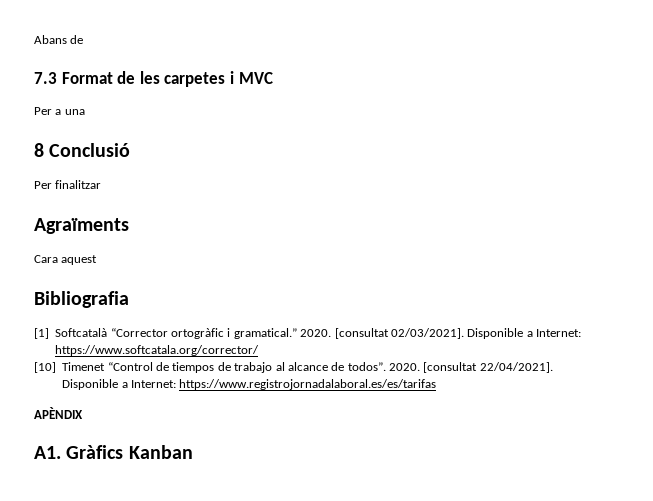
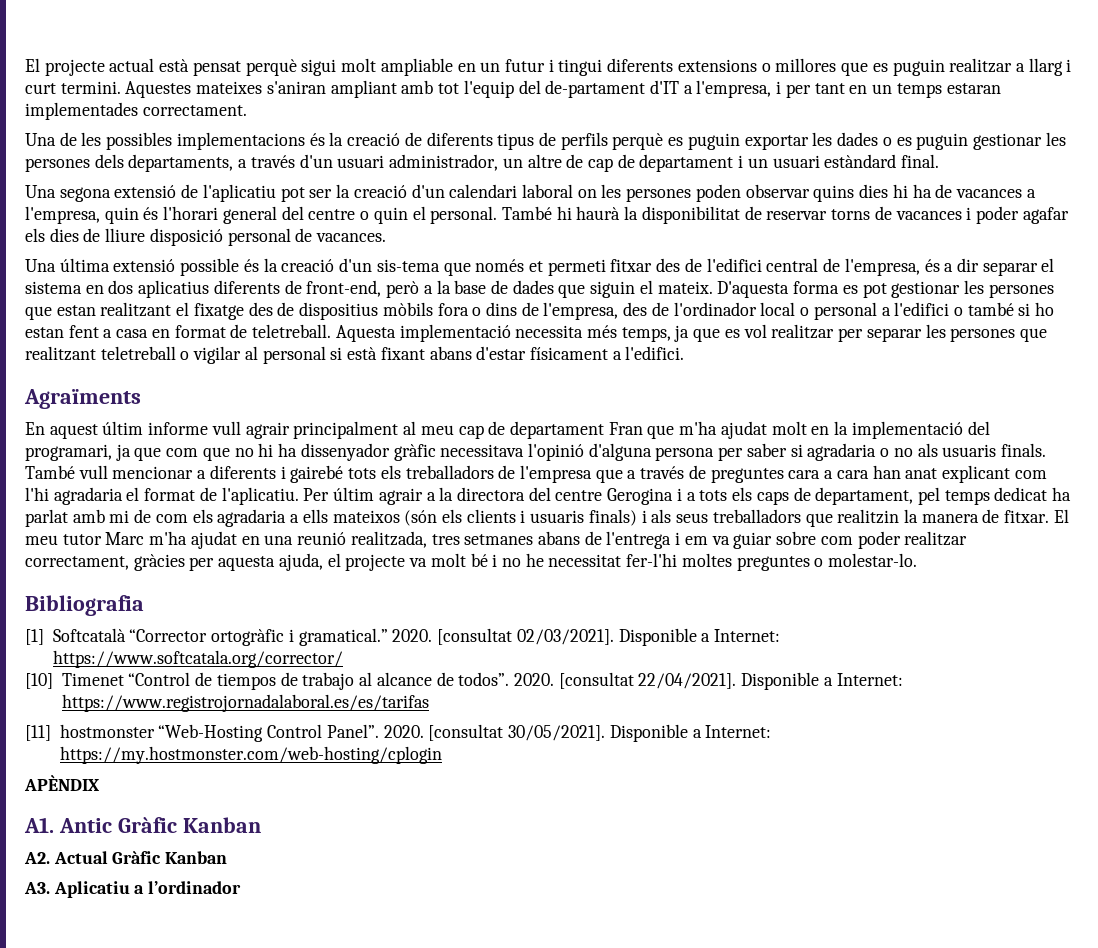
[34,35,84,44] [34,71,273,87] [34,107,85,115] [34,143,131,157] [34,180,102,189] Abans de // 7.3 Format de les carpetes i MVC // Per a una // 8 Conclusió // Per finalitzar -> [25,58,1072,76] [25,80,1001,98] [25,102,247,120] [25,132,1066,150] [25,154,940,172] [25,184,1036,202] [25,206,1069,224] [25,228,387,246] [25,258,1055,276] [25,280,1054,298] [25,302,1055,320] [25,324,1047,342] [25,346,685,364] El projecte actual està pensat perquè sigui molt ampliable en un futur i tingui diferents extensions o millores que es puguin realitzar a llarg i curt termini. Aquestes mateixes s'aniran ampliant amb tot l'equip del de-partament d'IT a l'empresa, i per tant en un temps estaran implementades correctament. // Una de les possibles implementacions és la creació de diferents tipus de perfils perquè es puguin exportar les dades o es puguin gestionar les persones dels departaments, a través d'un usuari administrador, un altre de cap de departament i un usuari estàndard final. // Una segona extensió de l'aplicatiu pot ser la creació d'un calendari laboral on les persones poden observar quins dies hi ha de vacances a l'empresa, quin és l'horari general del centre o quin el personal. També hi haurà la disponibilitat de reservar torns de vacances i poder agafar els dies de lliure disposició personal de vacances. // Una última extensió possible és la creació d'un sis-tema que només et permeti fitxar des de l'edifici central de l'empresa, és a dir separar el sistema en dos aplicatius diferents de front-end, però a la base de dades que siguin el mateix. D'aquesta forma es pot gestionar les persones que estan realitzant el fixatge des de dispositius mòbils fora o dins de l'empresa, des de l'ordinador local o personal a l'edifici o també si ho estan fent a casa en format de teletreball. Aquesta implementació necessita més temps, ja que es vol realitzar per separar les persones que realitzant teletreball o vigilar al personal si està fixant abans d'estar físicament a l'edifici.
[34,255,58,263] Cara -> [25,422,45,435] En
(98, 260) none -> [102,421,990,439] [25,443,1046,461] [25,465,1047,483] [25,487,1072,505] [25,509,1069,527] [25,531,968,549] [25,553,918,571] últim informe vull agrair principalment al meu cap de departament Fran que m'ha ajudat molt en la implementació del programari, ja que com que no hi ha dissenyador gràfic necessitava l'opinió d'alguna persona per saber si agradaria o no als usuaris finals. També vull mencionar a diferents i gairebé tots els treballadors de l'empresa que a través de preguntes cara a cara han anat explicant com l'hi agradaria el format de l'aplicatiu. Per últim agrair a la directora del centre Gerogina i a tots els caps de departament, pel temps dedicat ha parlat amb mi de com els agradaria a ells mateixos (són els clients i usuaris finals) i als seus treballadors que realitzin la manera de fitxar. El meu tutor Marc m'ha ajudat en una reunió realitzada, tres setmanes abans de l'entrega i em va guiar sobre com poder realitzar correctament, gràcies per aquesta ajuda, el projecte va molt bé i no he necessitat fer-l'hi moltes preguntes o molestar-lo.
(437, 384) none -> [25,724,772,742] [59,746,442,764] // [11] hostmonster “Web-Hosting Control Panel”. 2020. [consultat 30/05/2021]. Disponible a Internet: https://my.hostmonster.com/web-hosting/cplogin
[66,445,193,459] Gràfics Kanban -> [58,817,261,833] [24,851,228,864] [24,881,242,898] Antic Gràfic Kanban // A2. Actual Gràfic Kanban // A3. Aplicatiu a l’ordinador

